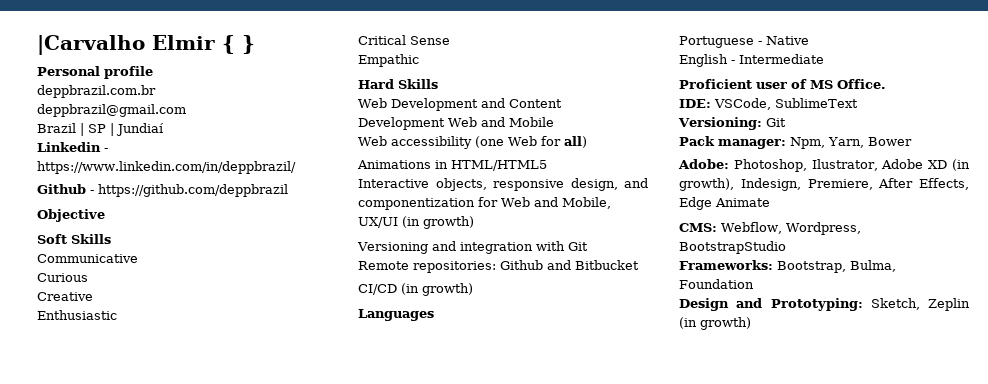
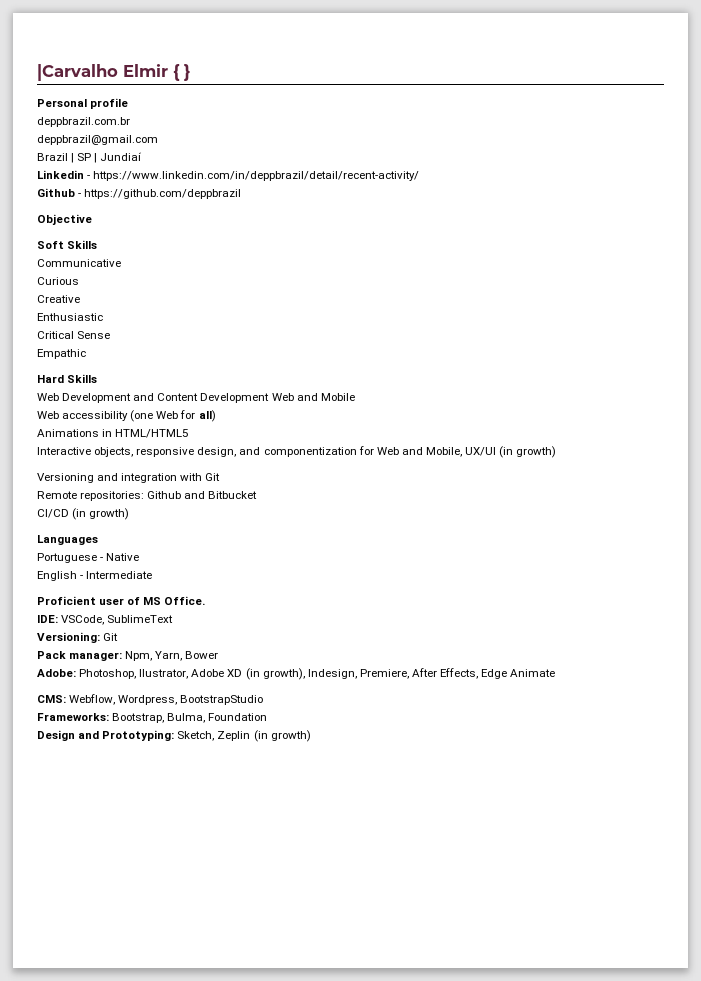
[37,161,296,174] https://www.linkedin.com/in/deppbrazil/ -> [93,171,420,181] https://www.linkedin.com/in/deppbrazil/detail/recent-activity/

